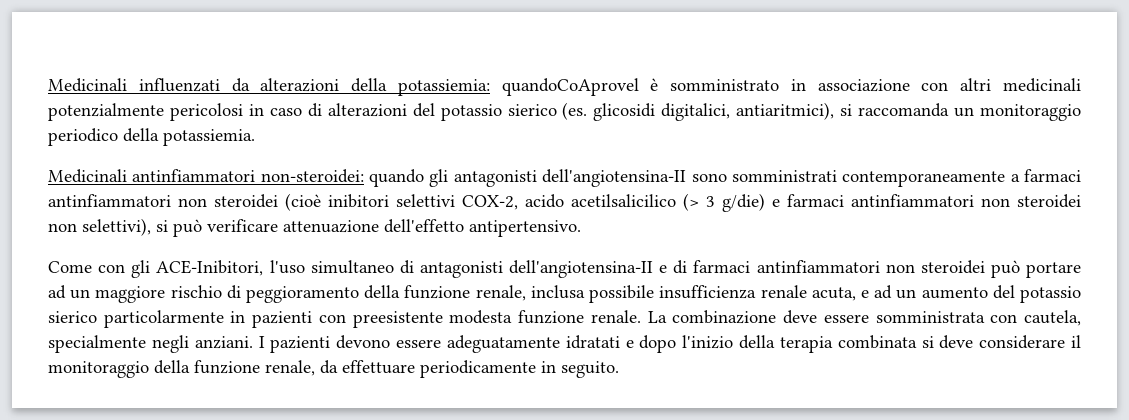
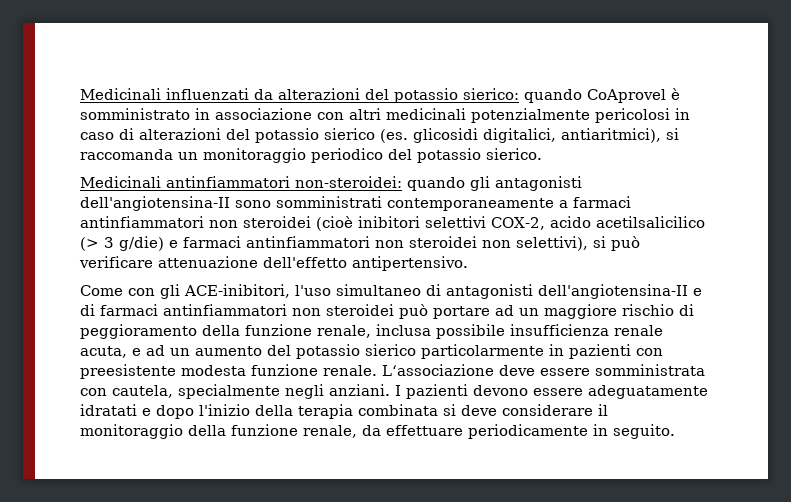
[351,78,639,96] della potassiemia: quandoCoAprovel -> [365,88,666,103] del potassio sierico: quando CoAprovel
[123,128,255,146] della potassiemia. -> [388,148,542,163] del potassio sierico.
[156,260,264,276] ACE-Inibitori, -> [184,284,290,298] ACE-inibitori,
[647,310,777,324] La combinazione -> [382,364,494,376] L‘associazione

